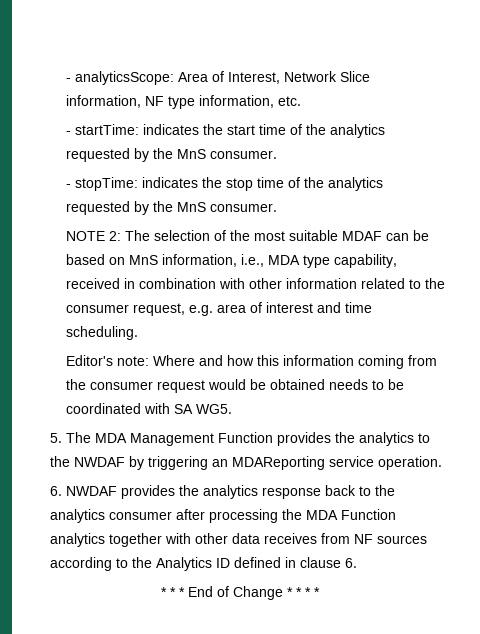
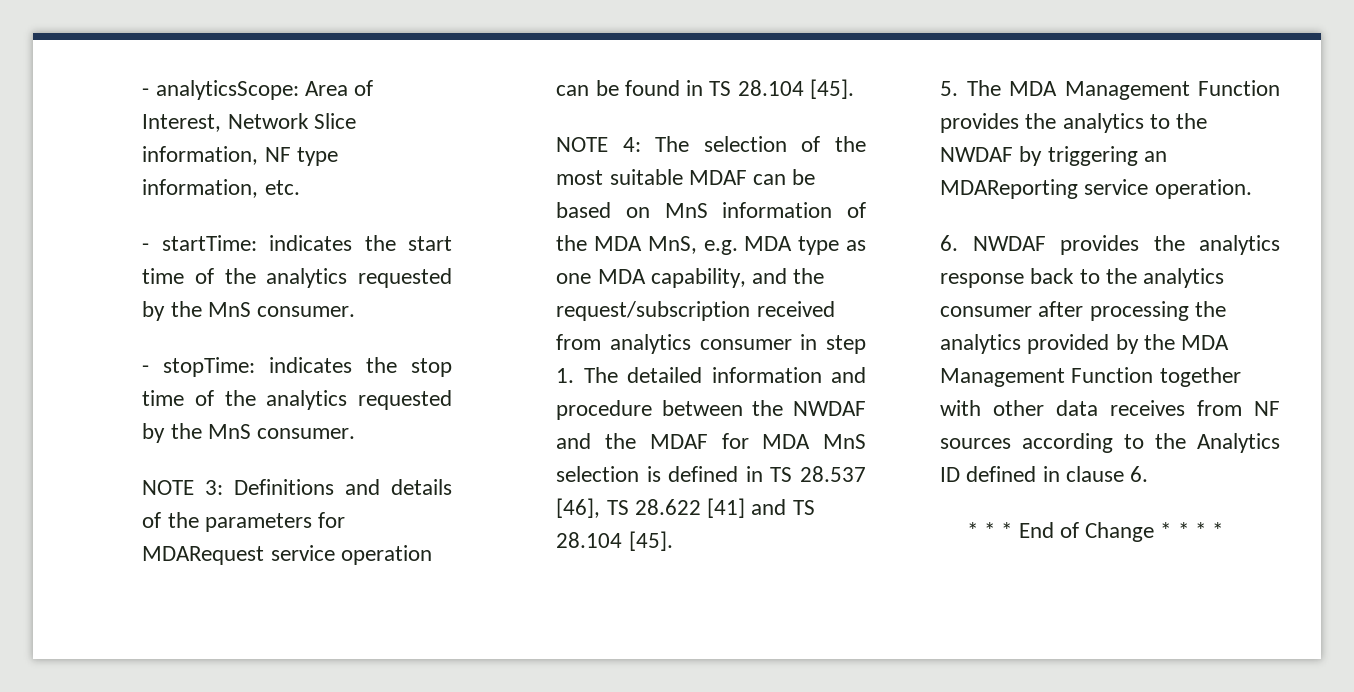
[109,231,122,241] 2: -> [205,479,452,495] [142,512,346,532] [142,545,432,565] [556,79,854,99] [556,137,641,152] 3: Definitions and details of the parameters for MDARequest service operation can be found in TS 28.104 [45]. // NOTE 4:
[162,254,398,268] [66,278,446,289] [66,302,373,316] [66,326,139,340] [66,355,438,369] [66,379,405,393] [66,403,233,414] information, i.e., MDA type capability, received in combination with other information related to the consumer request, e.g. area of interest and time scheduling. // Editor's note: Where and how this information coming from the consumer request would be obtained needs to be coordinated with SA WG5. -> [722,202,866,218] [556,235,866,255] [556,268,825,288] [556,301,835,321] [556,334,866,354] [556,367,866,383] [556,400,866,420] [556,433,866,449] [556,466,866,482] [556,498,815,518] [556,531,673,551] information of the MDA MnS, e.g. MDA type as one MDA capability, and the request/subscription received from analytics consumer in step 1. The detailed information and procedure between the NWDAF and the MDAF for MDA MnS selection is defined in TS 28.537 [46], TS 28.622 [41] and TS 28.104 [45].
[305,509,396,520] [49,533,105,547] MDA Function analytics -> [940,334,1230,354] [940,367,1154,387] analytics provided by the MDA Management Function

